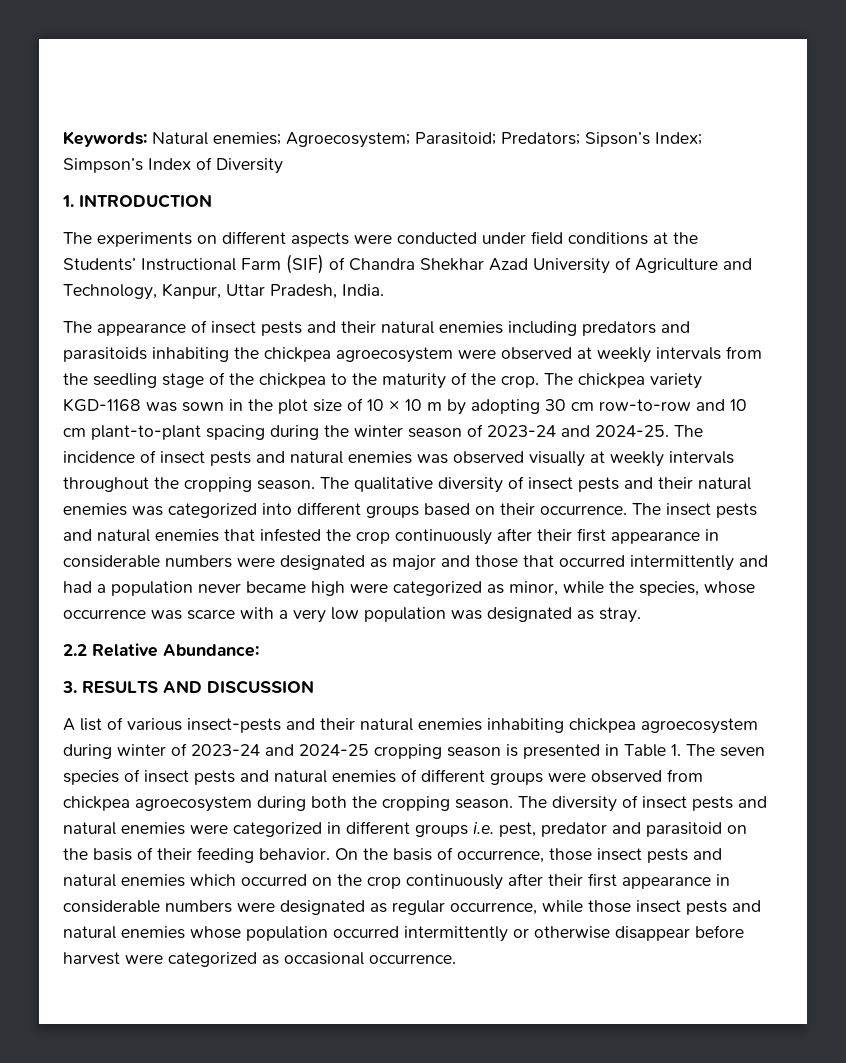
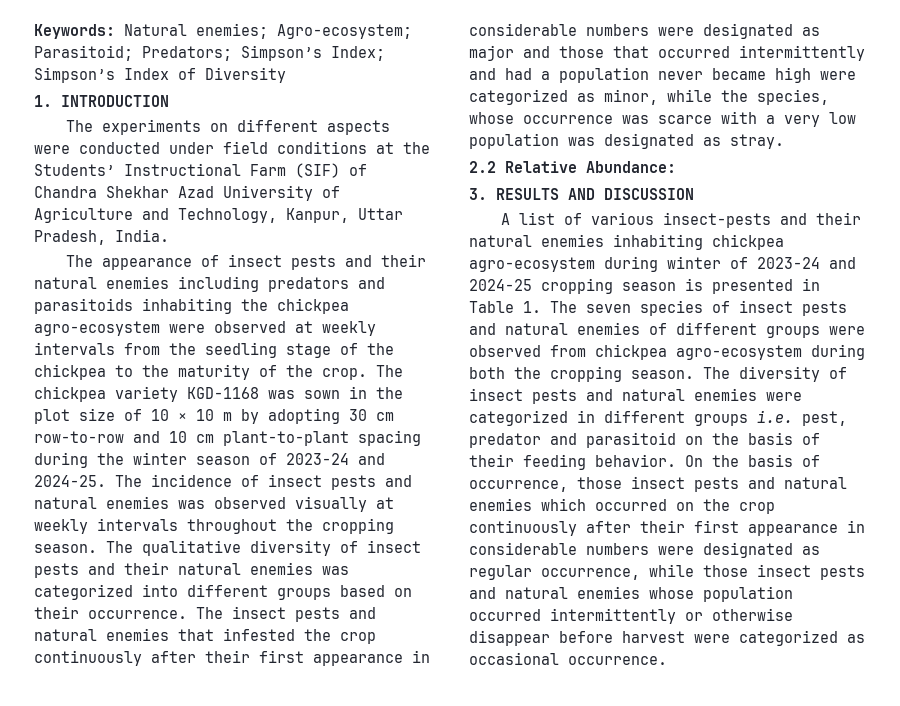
[286,132,410,148] Agroecosystem; -> [277,24,412,39] Agro-ecosystem;
[585,132,650,147] Sipson’s -> [241,45,322,61] Simpson’s
[336,347,453,363] agroecosystem -> [34,321,160,336] agro-ecosystem
[641,718,758,734] agroecosystem -> [469,257,595,272] agro-ecosystem
[135,796,252,812] agroecosystem -> [676,345,802,360] agro-ecosystem

